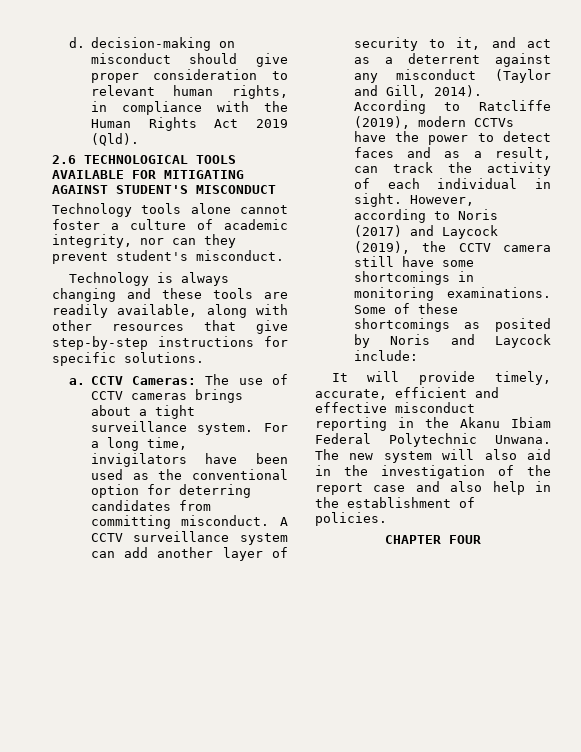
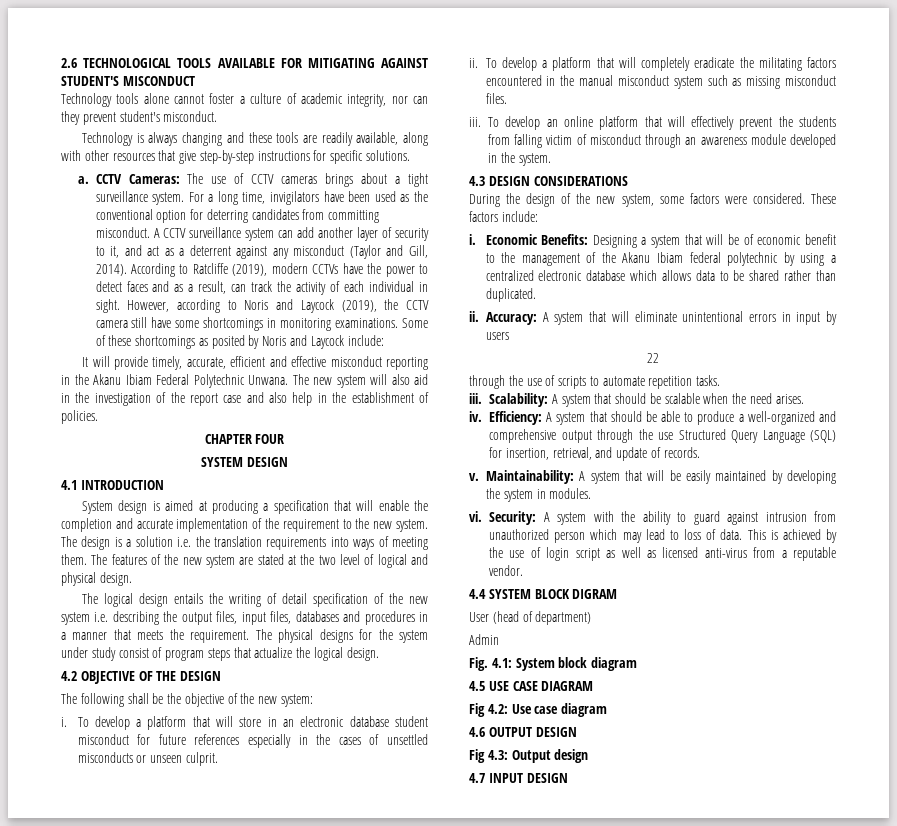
[68,37,235,51] [90,53,288,67] [90,69,288,83] [90,85,288,99] [90,101,288,115] [90,117,288,131] [90,133,139,146] d. decision-making on misconduct should give proper consideration to relevant human rights, in compliance with the Human Rights Act 2019 (Qld). // -> (61, 63) none
[353,225,402,237] (2017) -> (269, 305) none
(481, 539) none -> [201,457,288,467] [61,480,164,490] [82,500,428,514] [61,518,429,532] [61,536,429,550] [61,554,428,568] [61,572,132,586] [82,593,428,607] [61,611,428,625] [61,629,428,643] [61,647,379,661] [61,671,222,684] [61,693,314,707] [61,716,429,730] [77,734,428,748] [77,752,218,766] [469,57,836,71] [485,75,836,89] [485,93,507,104] [469,116,836,130] [488,134,836,148] [488,152,551,166] [469,176,628,186] [469,193,836,207] [469,211,538,222] [469,234,837,248] [485,252,836,266] [485,270,836,281] [485,288,536,302] [469,311,837,325] [486,332,509,340] [646,353,659,363] [469,375,721,389] [469,393,804,407] [469,411,836,425] [489,429,836,443] [489,447,700,461] [469,470,836,484] [486,488,592,502] [469,511,836,525] [489,529,837,543] [489,547,836,561] [489,565,523,576] [469,589,618,599] [469,611,592,625] [469,634,499,645] [469,657,638,671] [469,681,594,691] [469,703,608,717] [469,727,577,737] [469,749,589,763] [469,773,568,783] // SYSTEM DESIGN // 4.1 INTRODUCTION // System design is aimed at producing a specification that will enable the completion and accurate implementation of the requirement to the new system. The design is a solution i.e. the translation requirements into ways of meeting them. The features of the new system are stated at the two level of logical and physical design. // The logical design entails the writing of detail specification of the new system i.e. describing the output files, input files, databases and procedures in a manner that meets the requirement. The physical designs for the system under study consist of program steps that actualize the logical design. // 4.2 OBJECTIVE OF THE DESIGN // The following shall be the objective of the new system: // i. To develop a platform that will store in an electronic database student misconduct for future references especially in the cases of unsettled misconducts or unseen culprit. // ii. To develop a platform that will completely eradicate the militating factors encountered in the manual misconduct system such as missing misconduct files. // iii. To develop an online platform that will effectively prevent the students from falling victim of misconduct through an awareness module developed in the system. // 4.3 DESIGN CONSIDERATIONS // During the design of the new system, some factors were considered. These factors include: // i. Economic Benefits: Designing a system that will be of economic benefit to the management of the Akanu Ibiam federal polytechnic by using a centralized electronic database which allows data to be shared rather than duplicated. // ii. Accuracy: A system that will eliminate unintentional errors in input by users // 22 // through the use of scripts to automate repetition tasks. // iii. Scalability: A system that should be scalable when the need arises. // iv. Efficiency: A system that should be able to produce a well-organized and comprehensive output through the use Structured Query Language (SQL) for insertion, retrieval, and update of records. // v. Maintainability: A system that will be easily maintained by developing the system in modules. // vi. Security: A system with the ability to guard against intrusion from unauthorized person which may lead to loss of data. This is achieved by the use of login script as well as licensed anti-virus from a reputable vendor. // 4.4 SYSTEM BLOCK DIGRAM // User (head of department) // Admin // Fig. 4.1: System block diagram // 4.5 USE CASE DIAGRAM // Fig 4.2: Use case diagram // 4.6 OUTPUT DESIGN // Fig 4.3: Output design // 4.7 INPUT DESIGN

